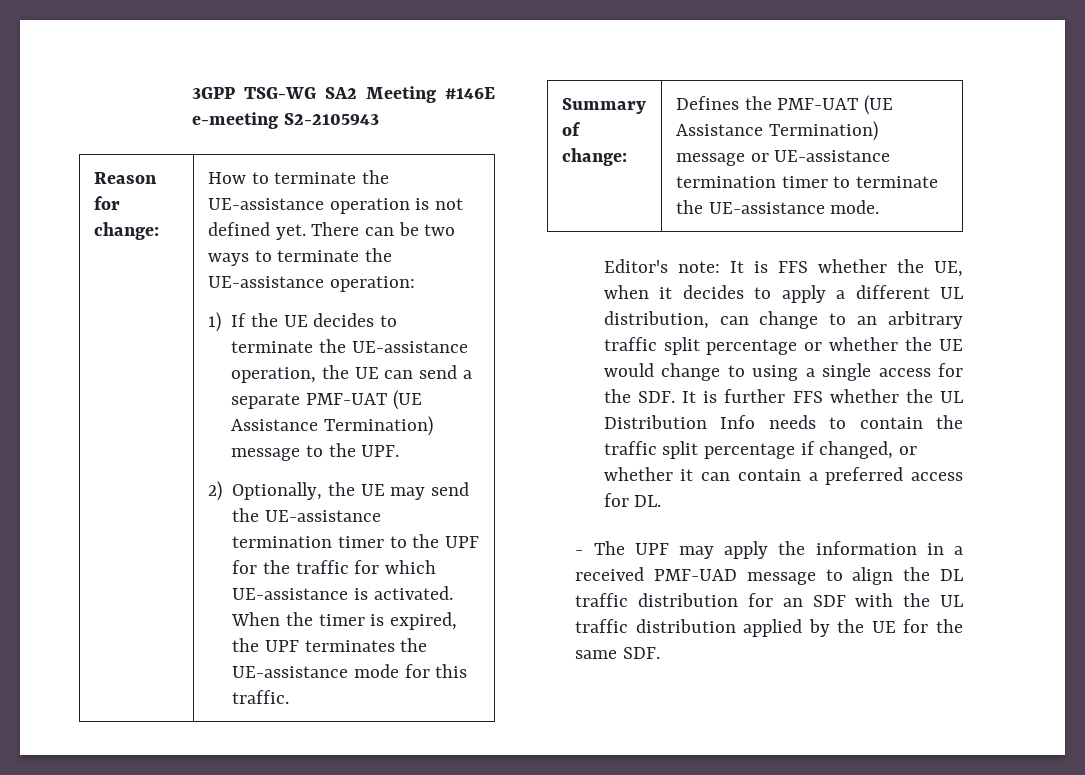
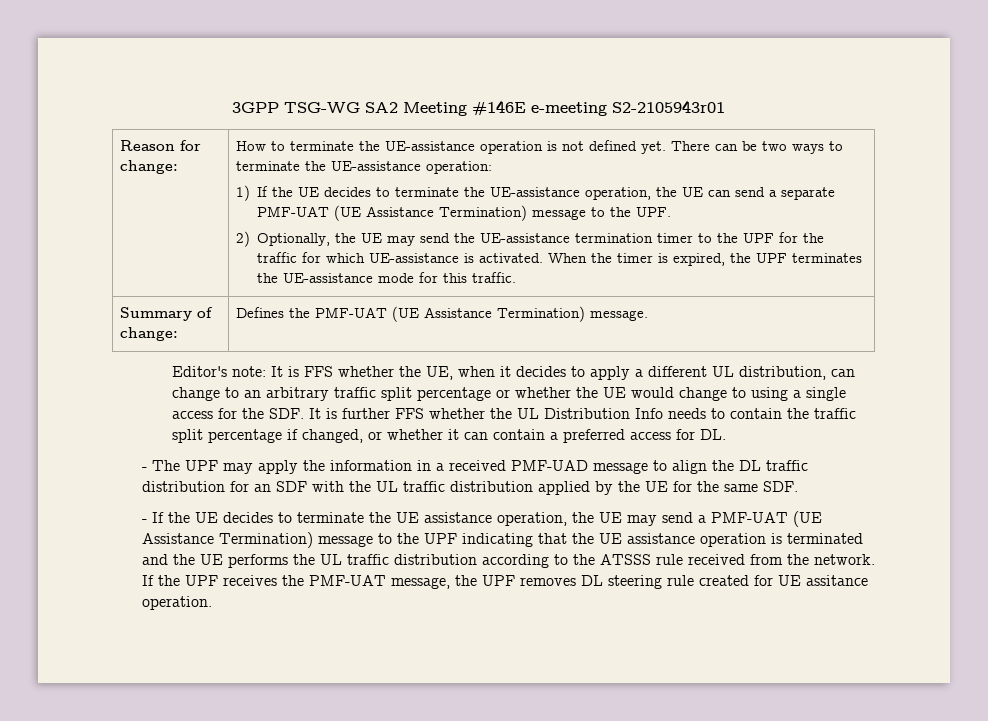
[284,113,380,125] S2-2105943 -> [611,100,725,113] S2-2105943r01
[675,150,891,166] [675,176,938,188] [675,200,880,214] message or UE-assistance termination timer to terminate the UE-assistance mode. -> [589,310,648,321] message.
(661, 653) none -> [141,511,822,527] [141,532,863,548] [141,554,875,568] [141,575,868,589] [141,596,212,610] // - If the UE decides to terminate the UE assistance operation, the UE may send a PMF-UAT (UE Assistance Termination) message to the UPF indicating that the UE assistance operation is terminated and the UE performs the UL traffic distribution according to the ATSSS rule received from the network. If the UPF receives the PMF-UAT message, the UPF removes DL steering rule created for UE assitance operation.

